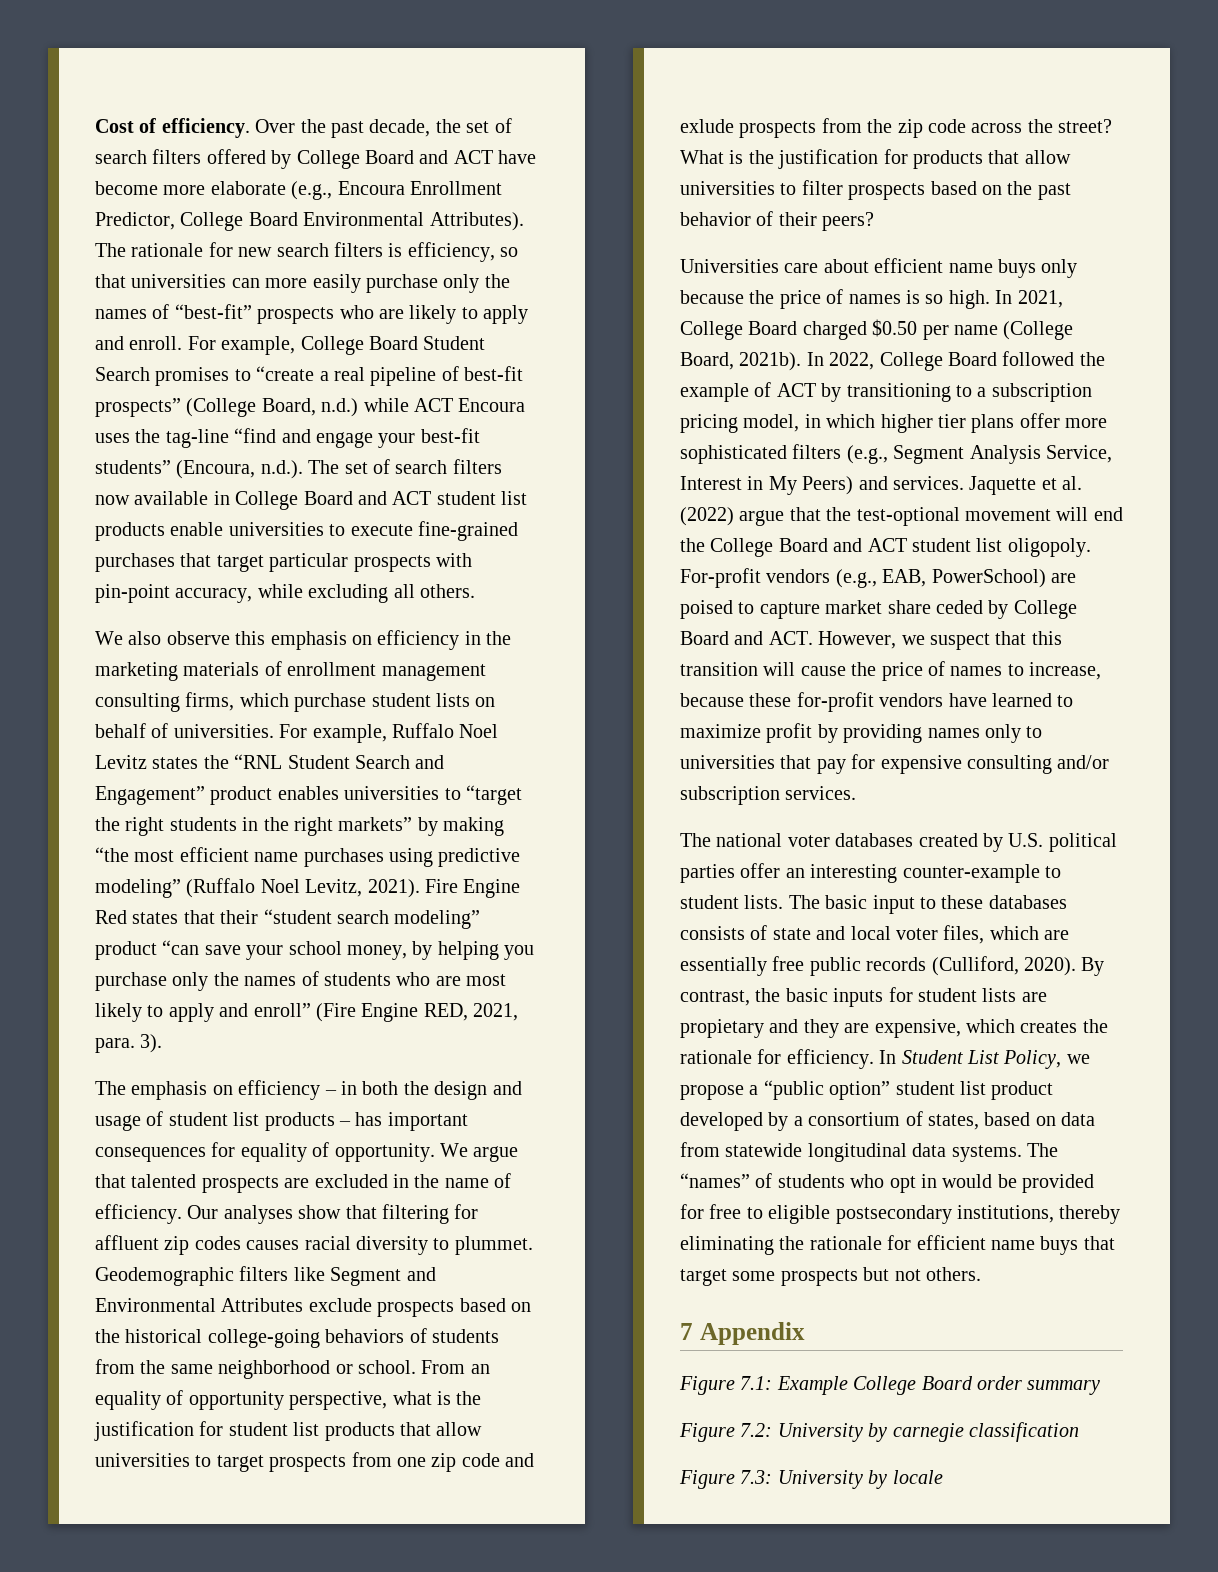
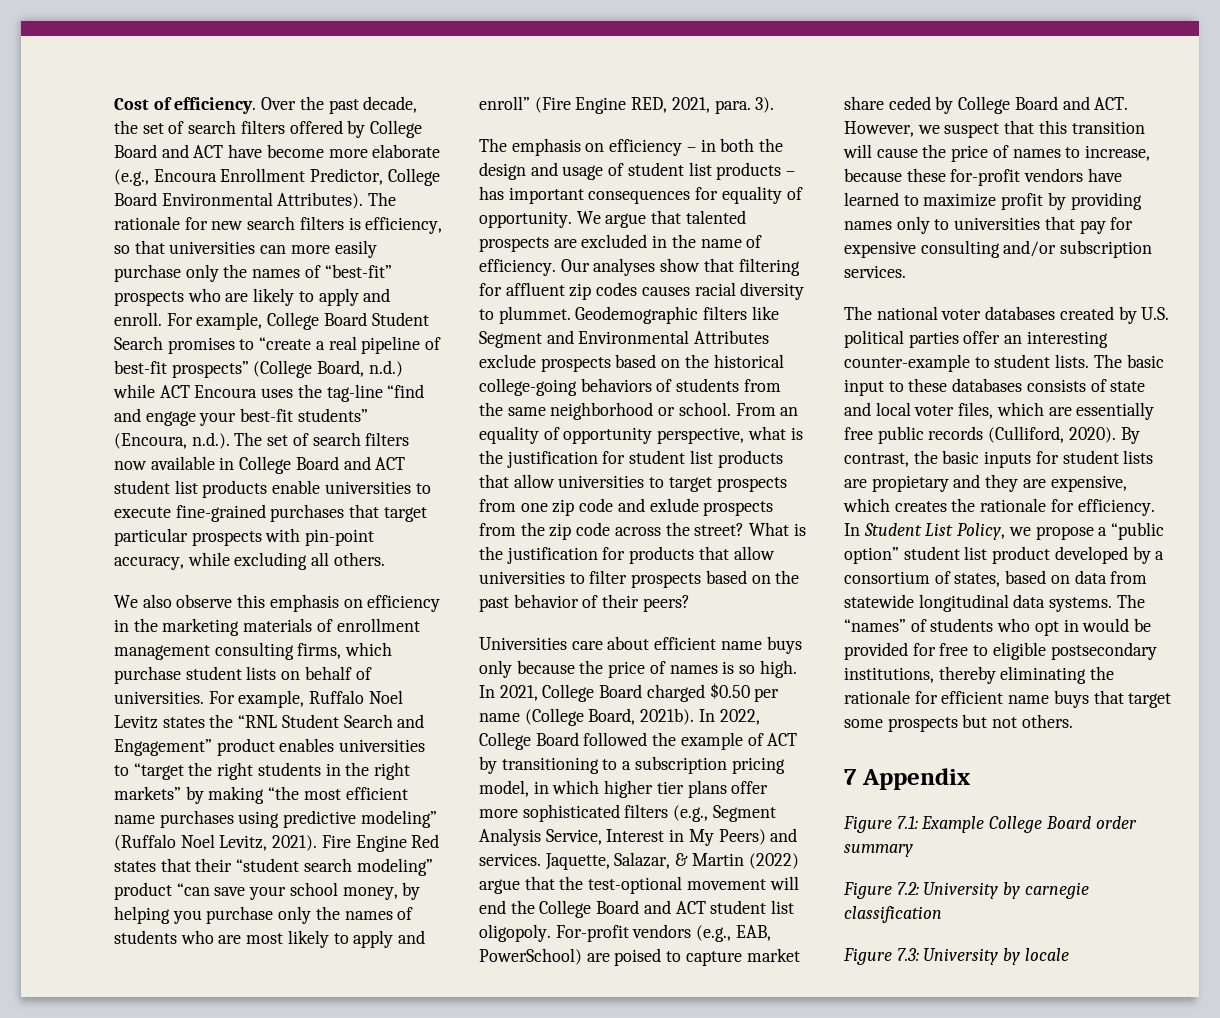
[969,476,1083,495] Jaquette et al. -> [544,852,744,870] Jaquette, Salazar, & Martin

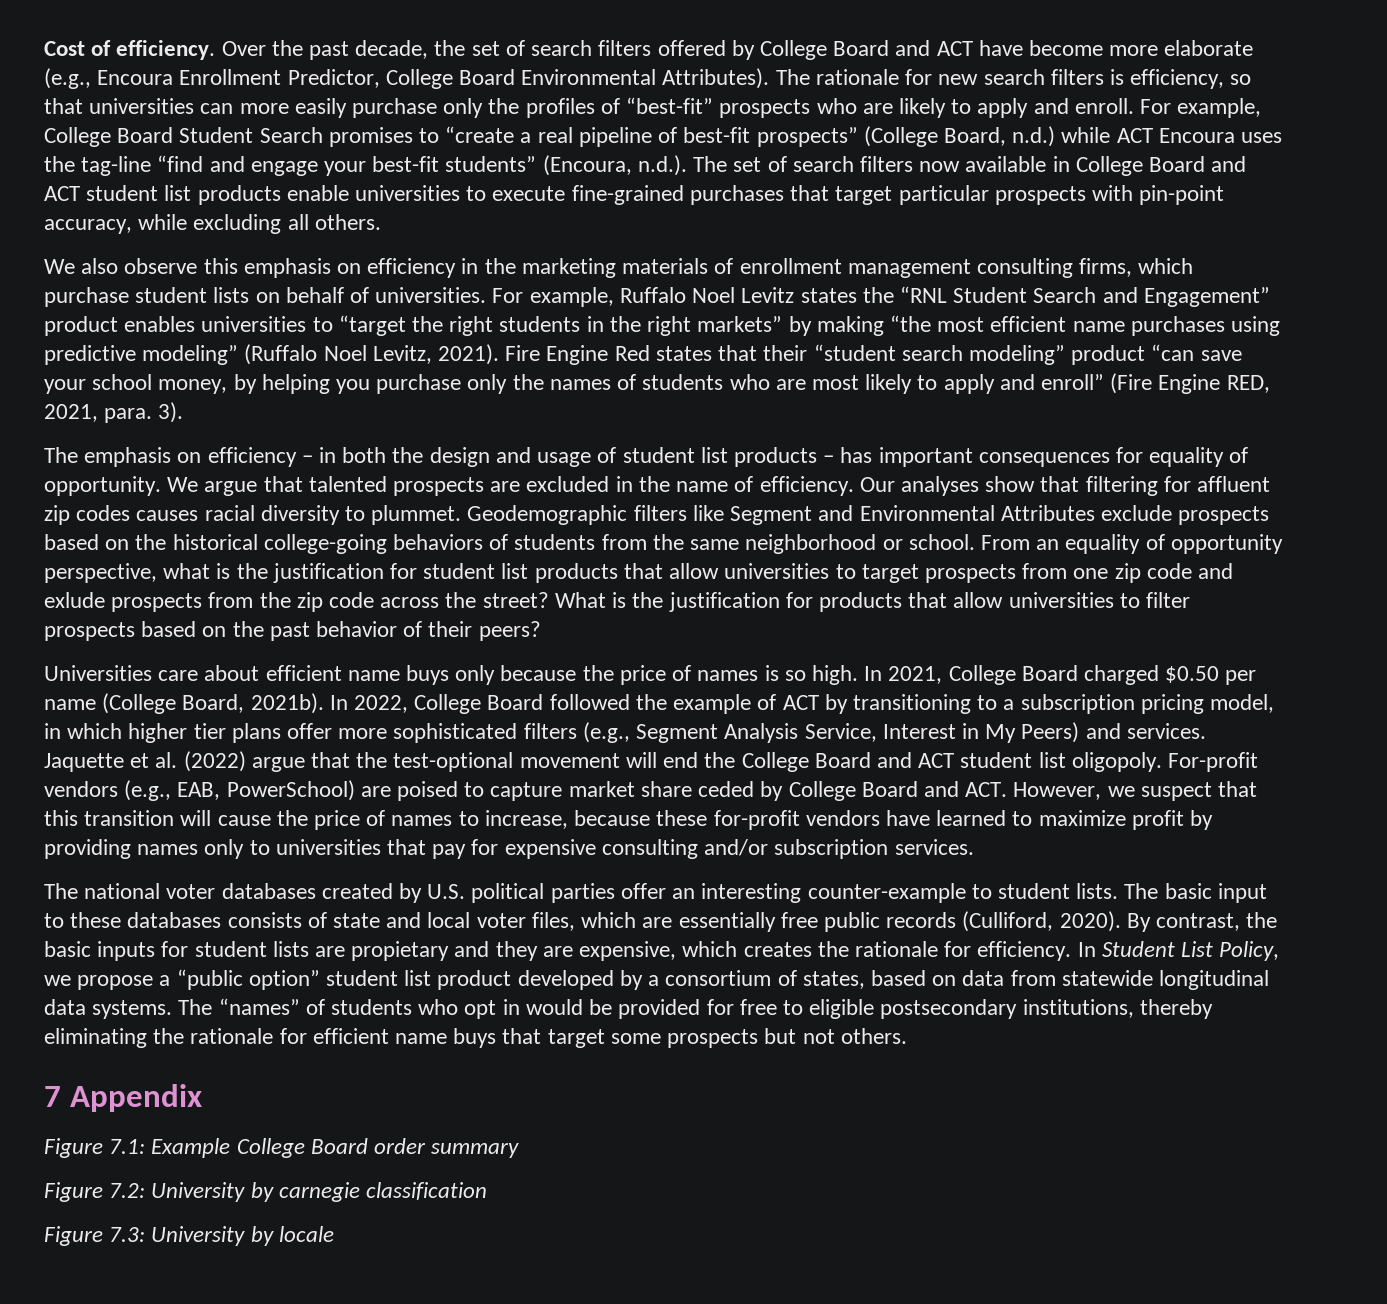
[252,269,301,278] names -> [525,98,595,118] profiles
[544,852,744,870] Jaquette, Salazar, & Martin -> [44,752,178,772] Jaquette et al.

